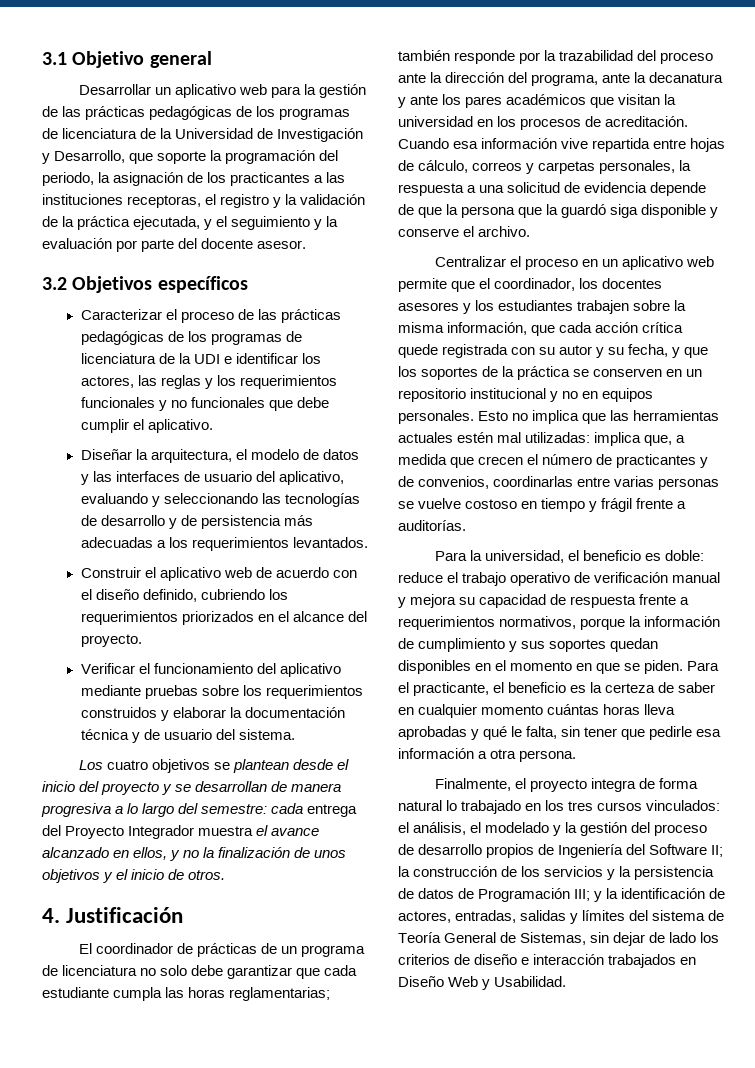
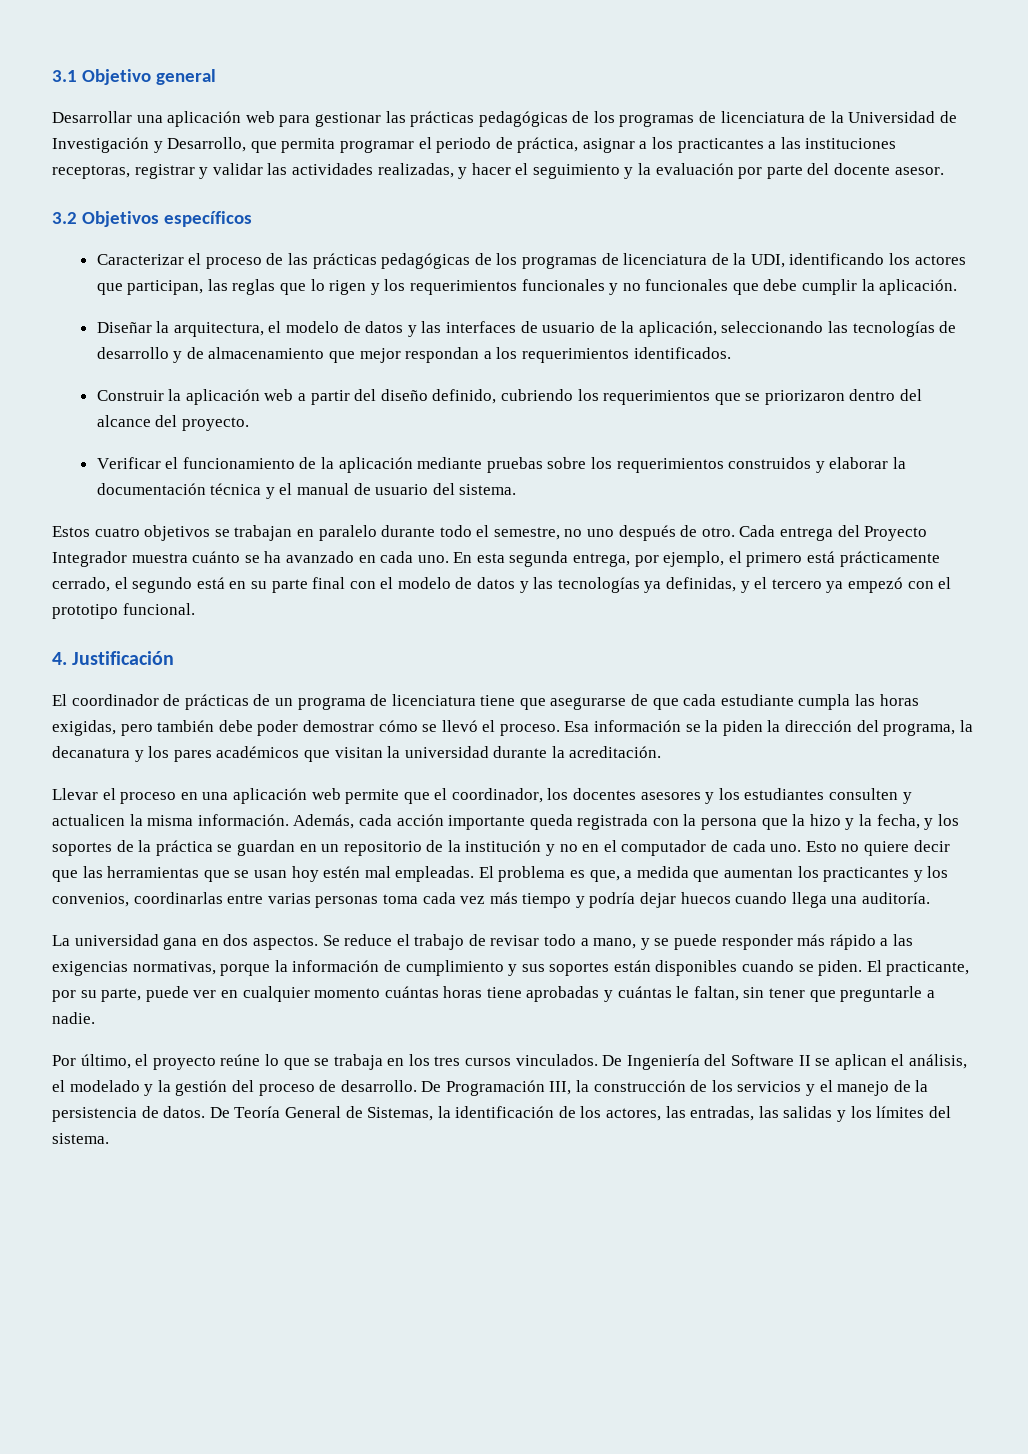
[155,84,367,98] [42,106,58,117] un aplicativo web para la gestión de -> [136,111,381,127] una aplicación web para gestionar
[157,150,339,164] [42,172,204,186] soporte la programación del periodo, la asignación de -> [281,137,648,153] permita programar el periodo de práctica, asignar a
[205,194,366,208] [42,216,213,230] el registro y la validación de la práctica ejecutada, y -> [134,163,511,179] registrar y validar las actividades realizadas, y hacer
[193,353,322,364] [80,375,201,389] UDI e identificar los actores, las reglas -> [750,253,966,268] [96,279,367,295] UDI, identificando los actores que participan, las reglas que lo rigen
[132,419,213,433] el aplicativo. -> [861,279,958,295] la aplicación.
[256,471,345,485] [80,493,160,507] del aplicativo, evaluando y -> [599,321,717,337] de la aplicación,
[200,515,314,529] [80,537,153,548] persistencia más adecuadas -> [208,347,480,363] almacenamiento que mejor respondan
[292,537,368,548] levantados. -> [633,347,731,359] identificados.
[144,567,358,581] [80,589,92,600] el aplicativo web de acuerdo con el -> [168,389,377,405] la aplicación web a partir del
[181,611,289,625] priorizados en el -> [714,389,923,405] que se priorizaron dentro del
[256,663,341,677] del aplicativo -> [299,457,413,473] de la aplicación
(140, 737) none -> [279,483,349,495] el manual
[79,760,104,770] Los -> [52,526,90,537] Estos
[233,759,350,773] [42,781,342,795] [41,803,304,817] plantean desde el inicio del proyecto y se desarrollan de manera progresiva a lo largo del semestre: cada -> [234,525,776,541] trabajan en paralelo durante todo el semestre, no uno después de otro. Cada
[256,825,320,836] [42,847,347,861] [42,869,226,883] el avance alcanzado en ellos, y no la finalización de unos objetivos y el inicio de otros. -> [192,551,940,567] [52,577,952,593] [52,603,195,619] cuánto se ha avanzado en cada uno. En esta segunda entrega, por ejemplo, el primero está prácticamente cerrado, el segundo está en su parte final con el modelo de datos y las tecnologías ya definidas, y el tercero ya empezó con el prototipo funcional.
[140,965,293,979] no solo debe garantizar -> [480,694,649,710] tiene que asegurarse de
[229,987,331,1001] [398,50,714,64] [398,73,426,83] reglamentarias; también responde por la trazabilidad del proceso ante -> [52,720,763,736] exigidas, pero también debe poder demostrar cómo se llevó el proceso. Esa información se la piden
[602,73,631,83] ante -> (956, 729) none
[410,95,439,105] ante -> (144, 756) none
[477,116,689,130] [398,138,726,152] [398,160,692,174] [398,182,707,196] [398,204,719,218] [398,226,531,237] [435,256,507,267] en los procesos de acreditación. Cuando esa información vive repartida entre hojas de cálculo, correos y carpetas personales, la respuesta a una solicitud de evidencia depende de que la persona que la guardó siga disponible y conserve el archivo. // Centralizar -> [493,746,662,758] [52,788,98,800] durante la acreditación. // Llevar
[602,256,684,270] un aplicativo -> [202,788,307,804] una aplicación
[577,300,687,314] [398,322,684,336] [398,344,625,358] trabajen sobre la misma información, que cada acción crítica quede registrada con su autor y su -> [829,788,912,804] [52,814,873,830] consulten y actualicen la misma información. Además, cada acción importante queda registrada con la persona que la hizo y la
[684,347,709,358] que -> (934, 824) none
[593,368,663,377] conserven -> [236,840,295,856] guardan
[470,388,654,402] [398,410,720,424] [398,432,686,446] [398,454,613,468] institucional y no en equipos personales. Esto no implica que las herramientas actuales estén mal utilizadas: implica que, a medida que crecen el número de -> [426,840,950,856] [52,866,819,882] de la institución y no en el computador de cada uno. Esto no quiere decir que las herramientas que se usan hoy estén mal empleadas. El problema es que, a medida que aumentan los
[398,476,414,487] de -> [927,866,949,878] los
[398,498,687,512] [398,520,466,531] [435,550,705,563] [398,572,721,586] [398,594,690,608] [398,616,577,630] se vuelve costoso en tiempo y frágil frente a auditorías. // Para la universidad, el beneficio es doble: reduce el trabajo operativo de verificación manual y mejora su capacidad de respuesta frente a requerimientos normativos, -> [382,892,931,908] [52,934,913,950] [52,961,216,976] toma cada vez más tiempo y podría dejar huecos cuando llega una auditoría. // La universidad gana en dos aspectos. Se reduce el trabajo de revisar todo a mano, y se puede responder más rápido a las exigencias normativas,
[610,638,659,652] [398,660,720,674] [398,682,716,696] quedan disponibles en el momento en que se piden. Para el practicante, el beneficio es la certeza de saber -> [613,960,970,976] [52,986,217,1002] están disponibles cuando se piden. El practicante, por su parte, puede ver
[644,704,676,715] lleva -> [486,987,522,998] tiene
[483,726,722,740] [398,748,577,762] [435,778,699,792] [398,800,721,814] qué le falta, sin tener que pedirle esa información a otra persona. // Finalmente, el proyecto integra de forma natural lo trabajado en los tres cursos vinculados: -> [617,986,935,1002] [52,1012,95,1024] [52,1054,887,1070] cuántas le faltan, sin tener que preguntarle a nadie. // Por último, el proyecto reúne lo que se trabaja en los tres cursos vinculados. De Ingeniería del Software II se aplican
[418,844,724,858] desarrollo propios de Ingeniería del Software II; -> [340,1080,572,1096] desarrollo. De Programación III,
[619,866,715,880] [398,888,726,902] [398,910,725,924] [398,932,720,946] [398,954,697,968] [398,976,567,990] la persistencia de datos de Programación III; y la identificación de actores, entradas, salidas y límites del sistema de Teoría General de Sistemas, sin dejar de lado los criterios de diseño e interacción trabajados en Diseño Web y Usabilidad. -> [819,1080,929,1096] [52,1106,951,1122] [52,1133,109,1144] el manejo de la persistencia de datos. De Teoría General de Sistemas, la identificación de los actores, las entradas, las salidas y los límites del sistema.

